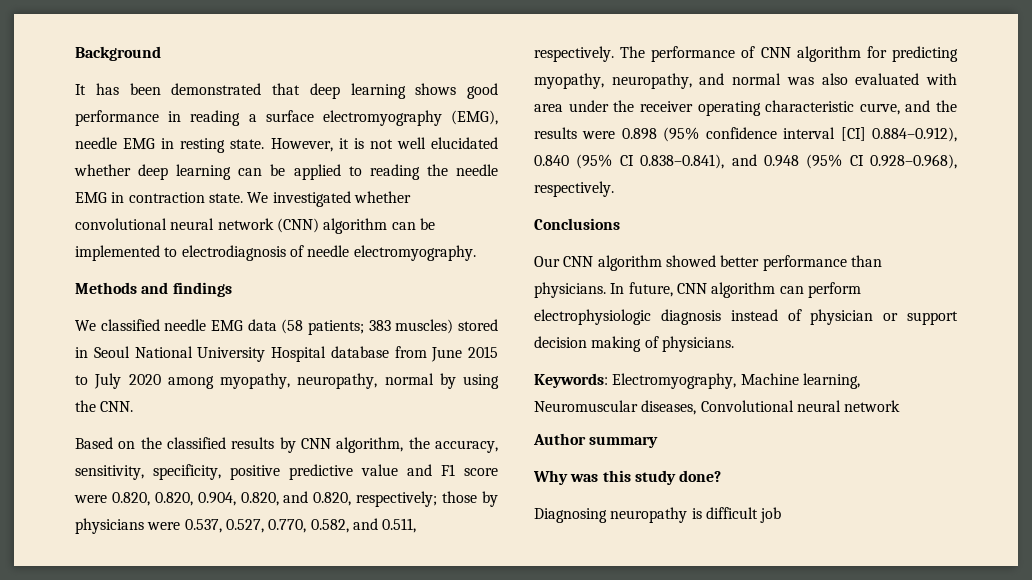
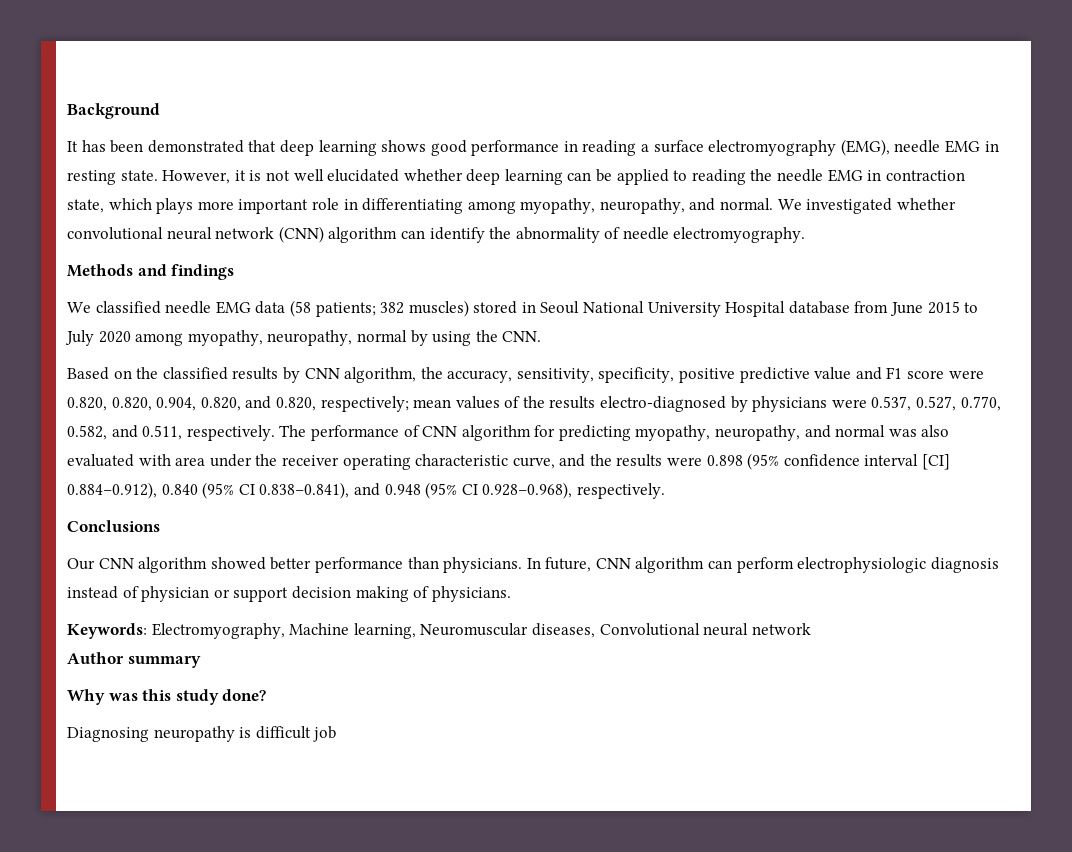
[208,193,243,203] state. -> [67,198,774,214] state, which plays more important role in differentiating among myopathy, neuropathy, and normal.
[419,218,435,230] [75,245,286,261] be implemented to electrodiagnosis -> [429,227,600,243] identify the abnormality
[368,320,391,331] 383 -> [380,302,405,314] 382
[442,491,478,503] those -> [413,396,727,412] mean values of the results electro-diagnosed

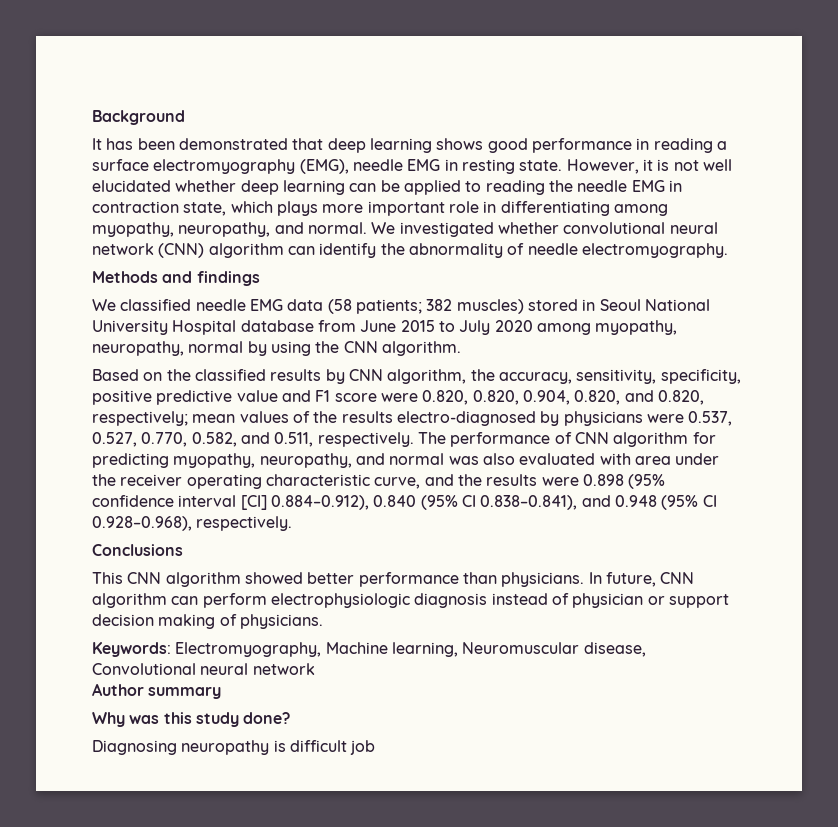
[502,331,542,342] CNN. -> [343,341,461,356] CNN algorithm.
[67,558,95,570] Our -> [92,572,123,584] This
[531,623,595,638] diseases, -> [583,642,646,657] disease,

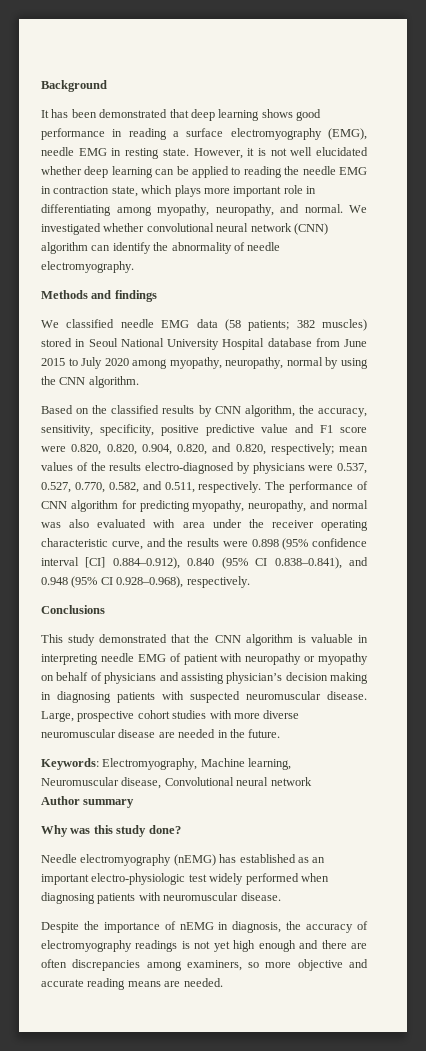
[127,572,695,587] [92,593,729,608] [92,614,323,629] CNN algorithm showed better performance than physicians. In future, CNN algorithm can perform electrophysiologic diagnosis instead of physician or support decision making of physicians. -> [68,634,368,646] [41,653,368,665] [41,672,368,684] [41,691,367,703] [41,710,300,722] [41,729,281,738] study demonstrated that the CNN algorithm is valuable in interpreting needle EMG of patient with neuropathy or myopathy on behalf of physicians and assisting physician’s decision making in diagnosing patients with suspected neuromuscular disease. Large, prospective cohort studies with more diverse neuromuscular disease are needed in the future.
[92,740,376,755] Diagnosing neuropathy is difficult job -> [41,854,326,866] [41,873,329,885] [41,892,281,904] [41,921,368,933] [41,940,368,952] [41,959,368,971] [41,978,223,990] Needle electromyography (nEMG) has established as an important electro-physiologic test widely performed when diagnosing patients with neuromuscular disease. // Despite the importance of nEMG in diagnosis, the accuracy of electromyography readings is not yet high enough and there are often discrepancies among examiners, so more objective and accurate reading means are needed.

